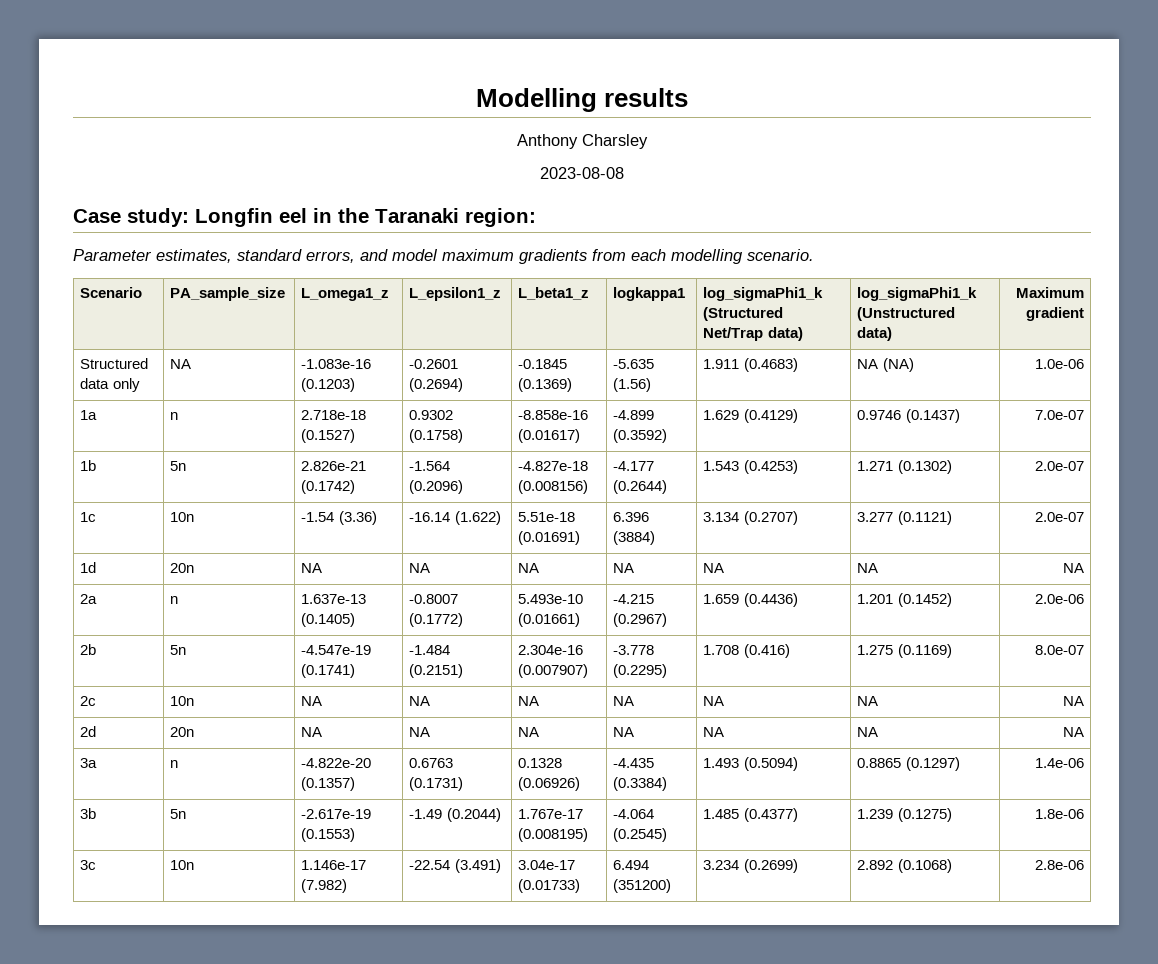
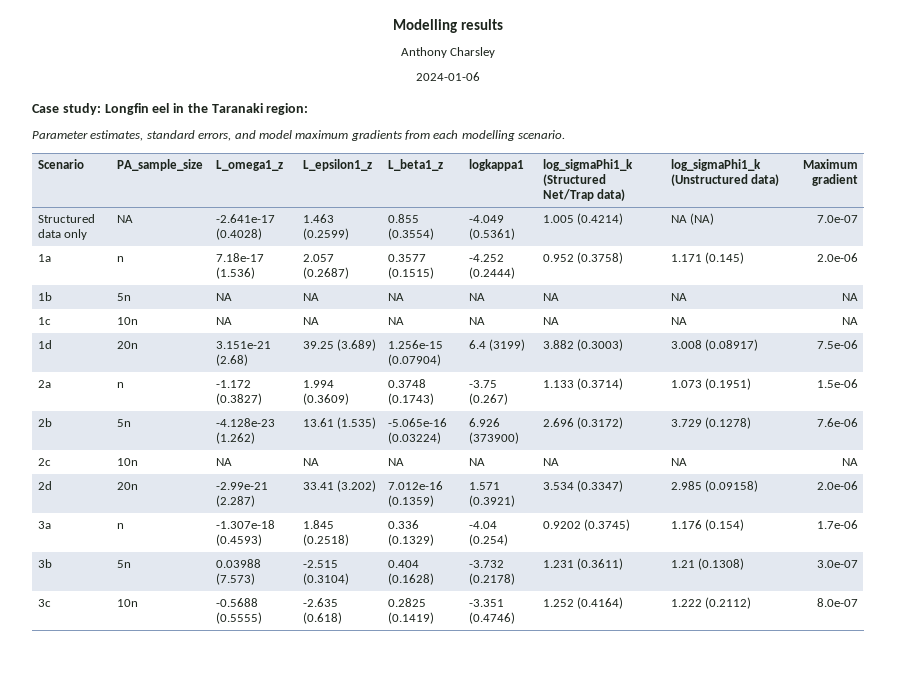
[540,167,624,179] 2023-08-08 -> [416,72,480,81] 2024-01-06
[301,359,372,369] [301,378,356,392] [409,359,459,369] [409,378,464,392] [518,359,568,369] [518,378,573,392] [613,359,655,369] [613,378,652,392] [703,358,798,372] -1.083e-16 (0.1203) | -0.2601 (0.2694) | -0.1845 (0.1369) | -5.635 (1.56) | 1.911 (0.4683) -> [216,214,276,223] [216,228,263,240] [303,214,335,223] [303,228,350,240] [388,214,420,223] [388,228,435,240] [469,215,505,223] [469,228,516,240] [543,213,624,225] -2.641e-17 (0.4028) | 1.463 (0.2599) | 0.855 (0.3554) | -4.049 (0.5361) | 1.005 (0.4214)
[1034,359,1084,369] 1.0e-06 -> [816,215,858,223] 7.0e-07
[301,410,367,420] [301,429,356,443] [409,410,454,420] [409,429,464,443] [518,410,589,420] [518,429,581,443] [613,410,655,420] [613,429,668,443] [703,409,798,423] [857,409,960,423] [1034,410,1084,420] [80,460,97,471] [170,461,187,471] [301,461,367,471] [301,480,356,494] [409,461,451,471] [409,480,464,494] [518,461,589,471] [518,480,589,494] [613,461,655,471] [613,480,668,494] [703,460,798,474] [857,460,952,474] [1034,461,1084,471] [80,512,97,522] [170,512,195,522] [301,511,377,525] [409,511,501,525] [518,512,576,522] [518,531,581,545] [613,512,650,522] [613,531,656,545] [703,511,798,525] [857,511,952,525] [1034,512,1084,522] [80,562,97,573] [170,563,195,573] [301,563,323,573] [409,563,431,573] [518,563,540,573] [613,563,635,573] [703,563,725,573] [857,563,879,573] [1062,563,1084,573] [80,594,98,604] [170,596,179,604] [301,594,367,604] [301,613,356,627] [409,594,459,604] [409,613,464,627] [518,594,584,604] [518,613,581,627] [613,594,655,604] [613,613,668,627] [703,593,798,607] [857,593,952,607] [1034,594,1084,604] [80,644,97,655] [170,645,187,655] [301,645,372,655] [301,664,356,678] [409,645,451,655] [409,664,464,678] [518,645,584,655] [518,664,589,678] [613,645,655,655] [613,664,668,678] [703,644,790,658] [857,644,952,658] [1034,645,1084,655] 2.718e-18 (0.1527) | 0.9302 (0.1758) | -8.858e-16 (0.01617) | -4.899 (0.3592) | 1.629 (0.4129) | 0.9746 (0.1437) | 7.0e-07 // 1b | 5n | 2.826e-21 (0.1742) | -1.564 (0.2096) | -4.827e-18 (0.008156) | -4.177 (0.2644) | 1.543 (0.4253) | 1.271 (0.1302) | 2.0e-07 // 1c | 10n | -1.54 (3.36) | -16.14 (1.622) | 5.51e-18 (0.01691) | 6.396 (3884) | 3.134 (0.2707) | 3.277 (0.1121) | 2.0e-07 // 1d | 20n | NA | NA | NA | NA | NA | NA | NA // 2a | n | 1.637e-13 (0.1405) | -0.8007 (0.1772) | 5.493e-10 (0.01661) | -4.215 (0.2967) | 1.659 (0.4436) | 1.201 (0.1452) | 2.0e-06 // 2b | 5n | -4.547e-19 (0.1741) | -1.484 (0.2151) | 2.304e-16 (0.007907) | -3.778 (0.2295) | 1.708 (0.416) | 1.275 (0.1169) | 8.0e-07 -> [216,253,265,262] [216,267,256,279] [303,254,335,262] [303,267,350,279] [388,254,427,262] [388,267,435,279] [469,254,505,262] [469,267,516,279] [543,252,624,264] [671,252,745,264] [816,253,858,262] [38,292,53,301] [117,293,132,301] [216,293,233,301] [303,293,320,301] [388,293,405,301] [469,293,486,301] [543,293,560,301] [671,293,688,301] [841,293,858,301] [38,317,52,325] [117,317,139,325] [216,317,233,325] [303,317,320,325] [388,317,405,325] [469,317,486,325] [543,317,560,325] [671,317,688,325] [841,317,858,325] [38,340,53,349] [117,341,139,349] [216,341,272,349] [216,354,249,366] [303,339,377,351] [388,340,444,349] [388,354,442,366] [469,339,526,351] [543,339,624,351] [671,339,759,351] [816,340,858,349] [38,380,52,388] [117,382,125,388] [216,380,252,388] [216,393,263,405] [303,380,335,388] [303,393,350,405] [388,379,427,388] [388,393,435,405] [469,380,498,388] [469,393,509,405] [543,378,624,390] [671,378,752,390] [816,379,858,388] [38,418,53,427] [117,419,132,427] [216,418,276,427] [216,432,256,444] [303,417,377,429] [388,418,448,427] [388,432,442,444] [469,418,501,427] [469,432,520,444] [543,417,624,429] [671,417,752,429] [816,418,858,427] 7.18e-17 (1.536) | 2.057 (0.2687) | 0.3577 (0.1515) | -4.252 (0.2444) | 0.952 (0.3758) | 1.171 (0.145) | 2.0e-06 // 1b | 5n | NA | NA | NA | NA | NA | NA | NA // 1c | 10n | NA | NA | NA | NA | NA | NA | NA // 1d | 20n | 3.151e-21 (2.68) | 39.25 (3.689) | 1.256e-15 (0.07904) | 6.4 (3199) | 3.882 (0.3003) | 3.008 (0.08917) | 7.5e-06 // 2a | n | -1.172 (0.3827) | 1.994 (0.3609) | 0.3748 (0.1743) | -3.75 (0.267) | 1.133 (0.3714) | 1.073 (0.1951) | 1.5e-06 // 2b | 5n | -4.128e-23 (1.262) | 13.61 (1.535) | -5.065e-16 (0.03224) | 6.926 (373900) | 2.696 (0.3172) | 3.729 (0.1278) | 7.6e-06
[301,727,323,737] [409,727,431,737] [518,727,540,737] [613,727,635,737] [703,727,725,737] [857,727,879,737] [1062,727,1084,737] [80,758,98,768] [170,760,179,768] [301,758,372,768] [301,777,356,791] [409,758,454,768] [409,777,464,791] [518,758,563,768] [518,777,581,791] [613,758,655,768] [613,777,668,791] [703,757,798,771] [857,757,960,771] [1034,758,1084,768] [80,808,97,819] [170,809,187,819] [301,809,372,819] [301,828,356,842] [409,808,501,822] [518,809,584,819] [518,828,589,842] [613,809,655,819] [613,828,668,842] [703,808,798,822] [857,808,952,822] [1034,809,1084,819] [80,860,97,870] [170,860,195,870] [301,860,367,870] [301,879,348,893] [409,859,501,873] [518,860,576,870] [518,879,581,893] [613,860,650,870] [613,879,672,893] [703,859,798,873] [857,859,952,873] [1034,860,1084,870] NA | NA | NA | NA | NA | NA | NA // 3a | n | -4.822e-20 (0.1357) | 0.6763 (0.1731) | 0.1328 (0.06926) | -4.435 (0.3384) | 1.493 (0.5094) | 0.8865 (0.1297) | 1.4e-06 // 3b | 5n | -2.617e-19 (0.1553) | -1.49 (0.2044) | 1.767e-17 (0.008195) | -4.064 (0.2545) | 1.485 (0.4377) | 1.239 (0.1275) | 1.8e-06 // 3c | 10n | 1.146e-17 (7.982) | -22.54 (3.491) | 3.04e-17 (0.01733) | 6.494 (351200) | 3.234 (0.2699) | 2.892 (0.1068) | 2.8e-06 -> [216,482,269,490] [216,495,256,507] [303,480,377,492] [388,481,444,490] [388,495,435,507] [469,482,501,490] [469,495,516,507] [543,480,624,492] [671,480,759,492] [816,481,858,490] [38,521,52,529] [117,523,125,529] [216,520,276,529] [216,534,263,546] [303,520,335,529] [303,534,350,546] [388,520,420,529] [388,534,435,546] [469,521,498,529] [469,534,509,546] [543,519,631,531] [671,519,745,531] [816,520,858,529] [38,559,53,568] [117,560,132,568] [216,559,262,568] [216,573,256,585] [303,560,339,568] [303,573,350,585] [388,560,420,568] [388,573,435,585] [469,560,505,568] [469,573,516,585] [543,558,624,570] [671,558,745,570] [816,560,858,568] [38,599,52,607] [117,599,139,607] [216,598,259,607] [216,612,263,624] [303,598,339,607] [303,612,343,624] [388,598,427,607] [388,612,435,624] [469,599,505,607] [469,612,516,624] [543,597,624,609] [671,597,752,609] [816,598,858,607] -2.99e-21 (2.287) | 33.41 (3.202) | 7.012e-16 (0.1359) | 1.571 (0.3921) | 3.534 (0.3347) | 2.985 (0.09158) | 2.0e-06 // 3a | n | -1.307e-18 (0.4593) | 1.845 (0.2518) | 0.336 (0.1329) | -4.04 (0.254) | 0.9202 (0.3745) | 1.176 (0.154) | 1.7e-06 // 3b | 5n | 0.03988 (7.573) | -2.515 (0.3104) | 0.404 (0.1628) | -3.732 (0.2178) | 1.231 (0.3611) | 1.21 (0.1308) | 3.0e-07 // 3c | 10n | -0.5688 (0.5555) | -2.635 (0.618) | 0.2825 (0.1419) | -3.351 (0.4746) | 1.252 (0.4164) | 1.222 (0.2112) | 8.0e-07

